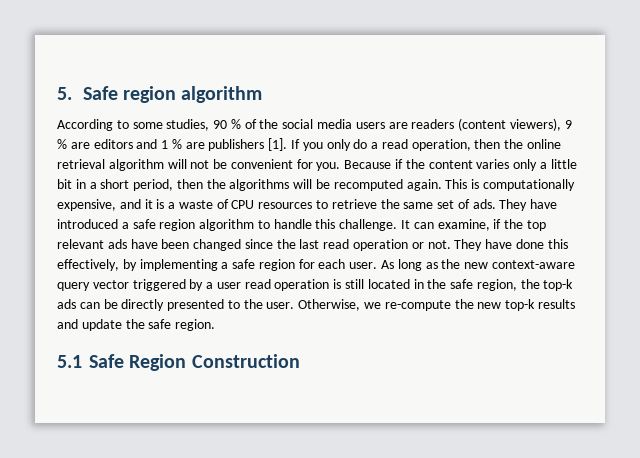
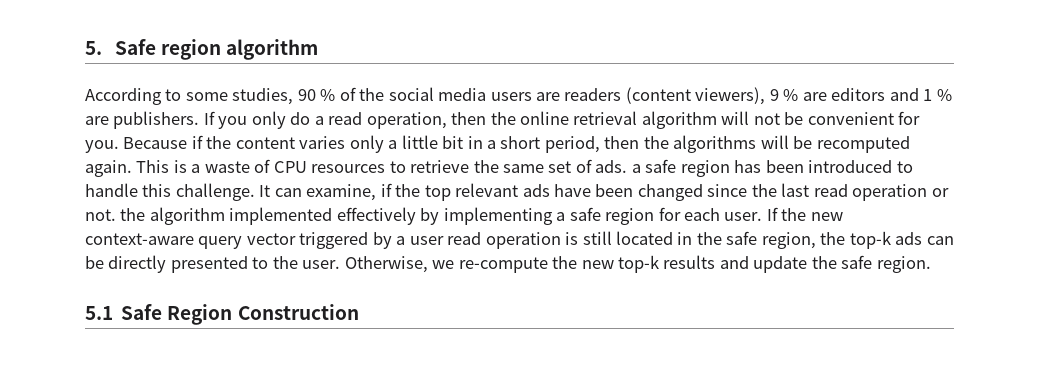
[208,138,288,151] publishers [1]. -> [113,111,200,129] publishers.
[482,179,575,191] [57,199,165,211] computationally expensive, and it is -> (187, 166) none
[499,199,558,211] [57,219,255,231] They have introduced a safe region algorithm -> [631,159,893,177] a safe region has been introduced
[454,239,568,251] [57,259,119,271] They have done this effectively, -> [120,207,416,225] the algorithm implemented effectively
[381,259,438,271] As long as -> [766,207,778,221] If

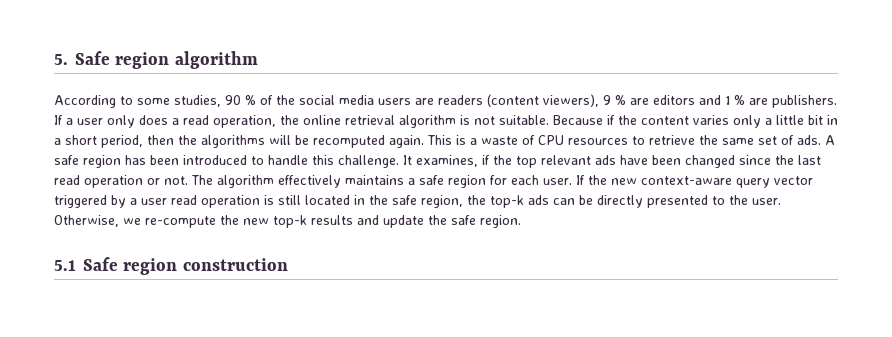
[218,111,311,129] you only do -> [66,115,168,128] a user only does
[451,112,487,125] then -> (276, 121) none
[721,111,921,125] [85,140,119,153] will not be convenient for you. -> [460,115,549,125] is not suitable.
[631,164,641,173] a -> [825,135,835,145] A
[274,184,377,201] can examine, -> [416,155,478,167] examines,
[120,207,553,225] the algorithm implemented effectively by implementing -> [191,175,404,188] The algorithm effectively maintains
[167,304,359,325] Region Construction -> [123,258,288,275] region construction

